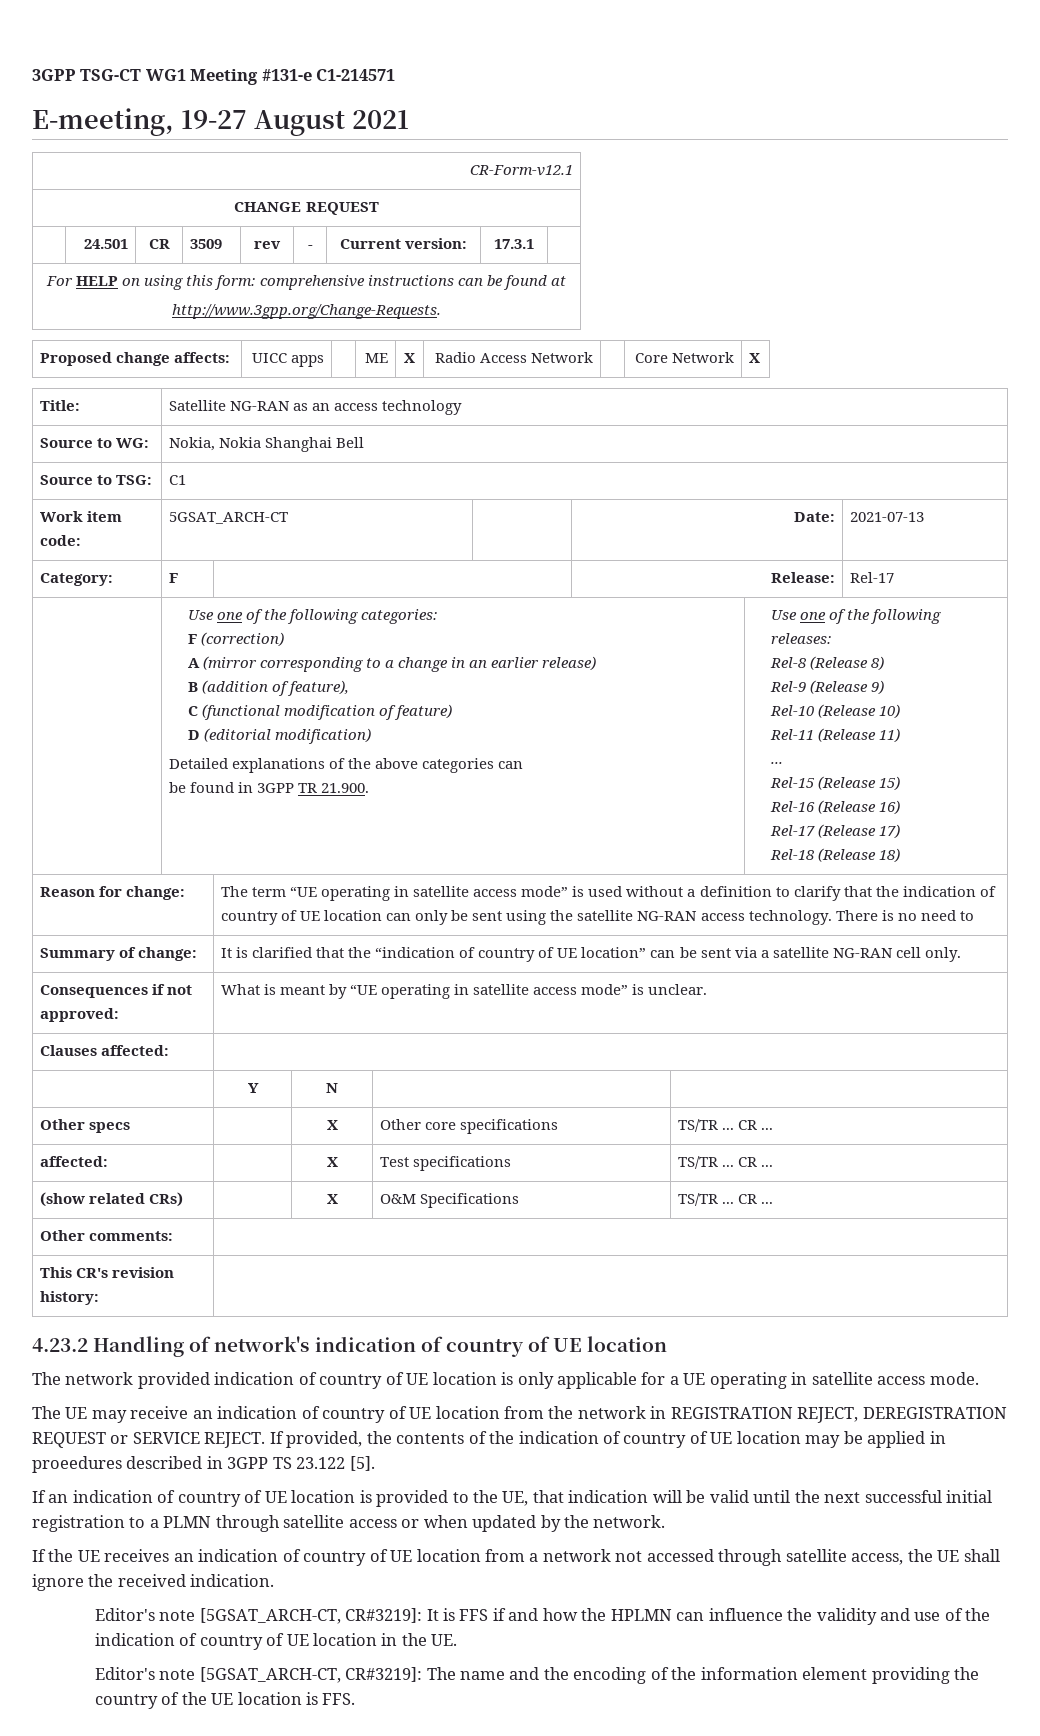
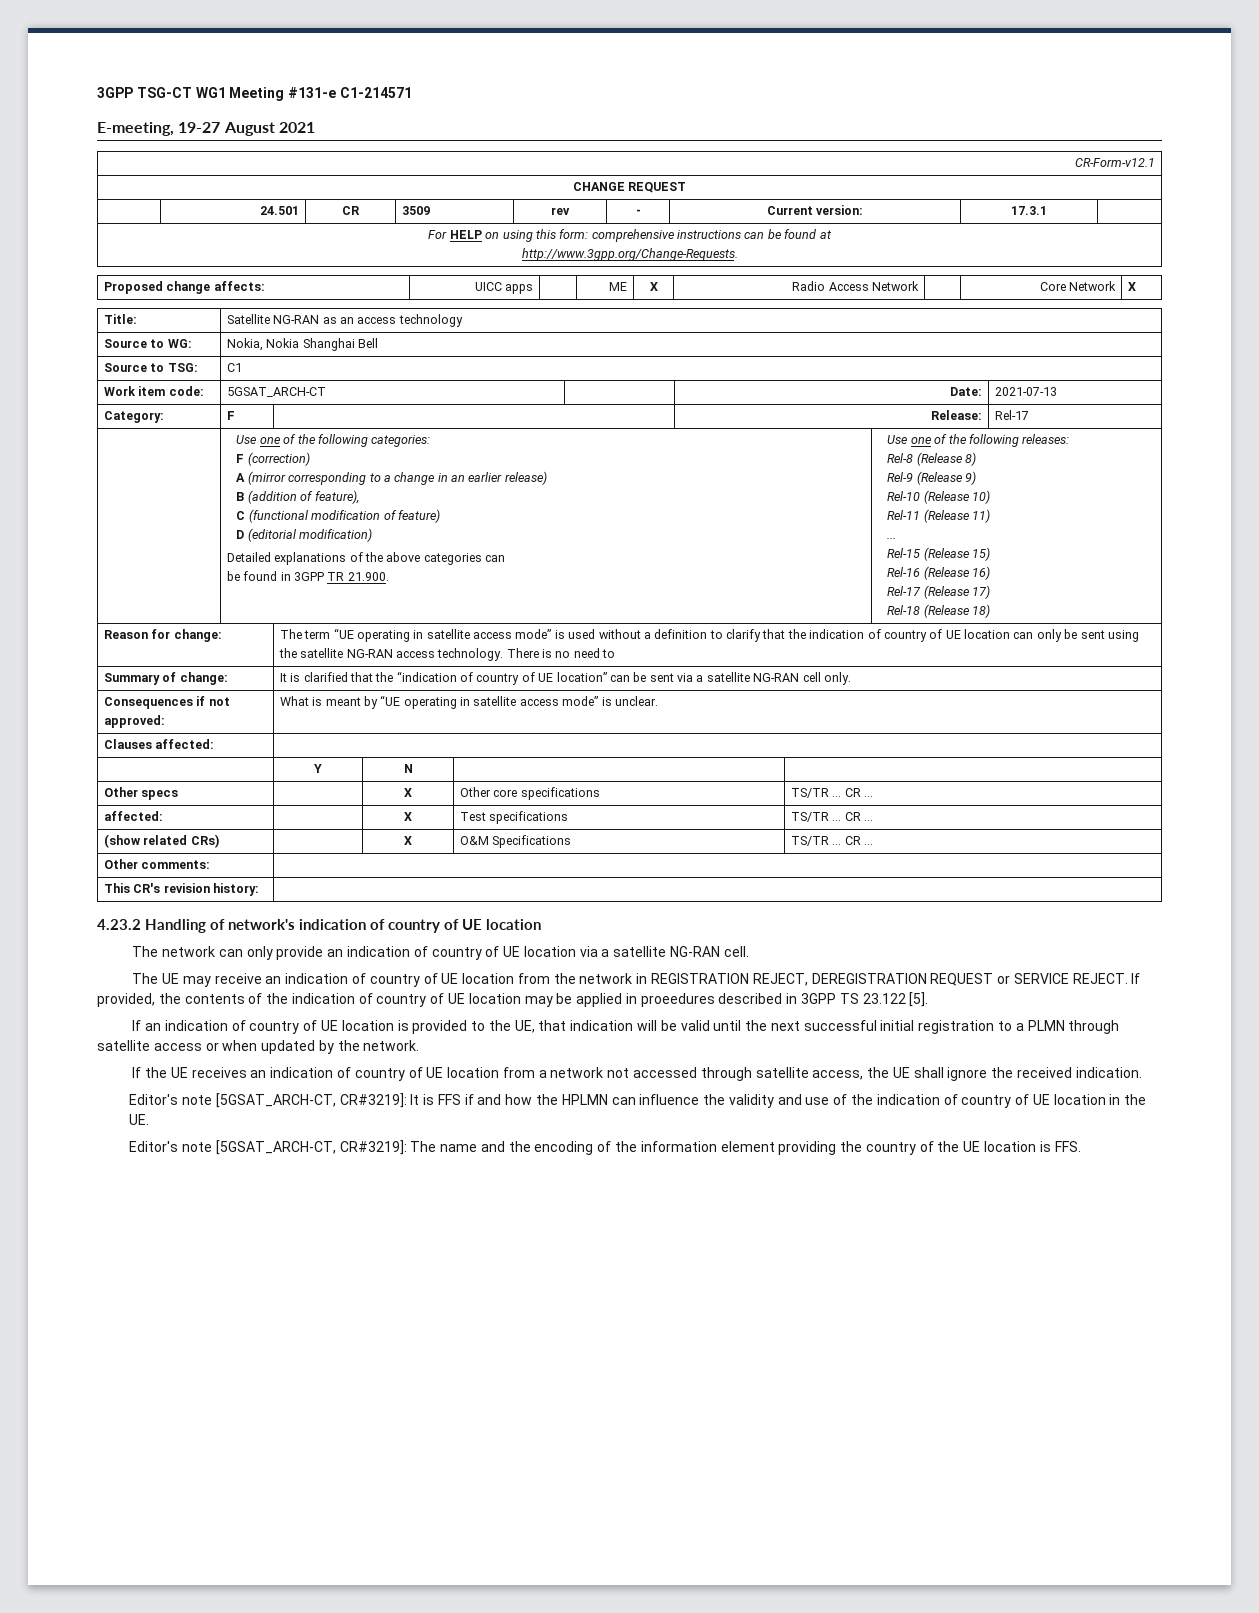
[137,1372,979,1389] provided indication of country of UE location is only applicable for a UE operating in satellite access mode. -> [218,946,749,960] can only provide an indication of country of UE location via a satellite NG-RAN cell.

